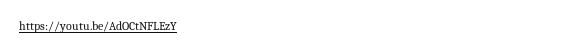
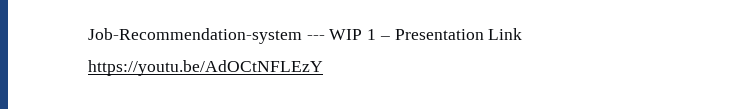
(19, 27) none -> [88,28,523,44] Job-Recommendation-system --- WIP 1 – Presentation Link //

